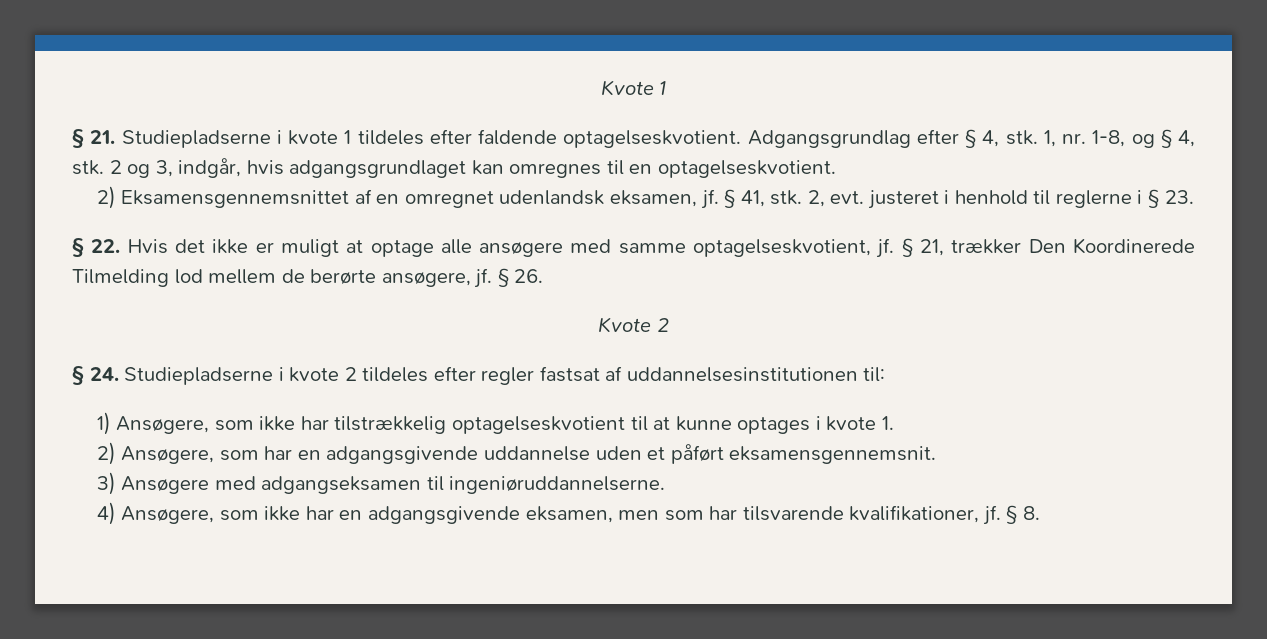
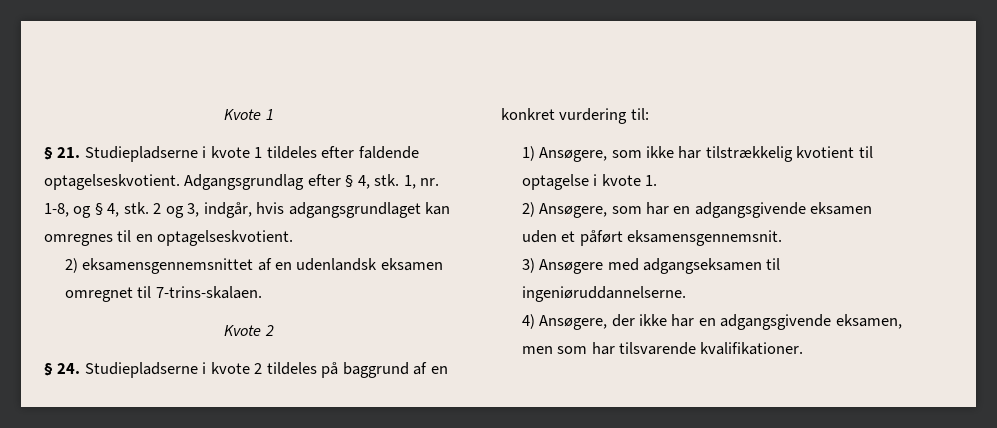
[121,189,1194,209] [72,238,1195,258] [72,268,544,288] Eksamensgennemsnittet af en omregnet udenlandsk eksamen, jf. § 41, stk. 2, evt. justeret i henhold til reglerne i § 23. // § 22. Hvis det ikke er muligt at optage alle ansøgere med samme optagelseskvotient, jf. § 21, trækker Den Koordinerede Tilmelding lod mellem de berørte ansøgere, jf. § 26. -> [82,258,443,274] [64,286,262,302] eksamensgennemsnittet af en udenlandsk eksamen omregnet til 7-trins-skalaen.
[433,366,858,385] efter regler fastsat af uddannelsesinstitutionen -> [321,362,448,378] [501,108,628,124] på baggrund af en konkret vurdering
[452,416,811,434] optagelseskvotient til at kunne optages -> [796,146,873,158] [521,174,589,190] kvotient til optagelse
[484,446,591,461] uddannelse -> [810,202,873,215] eksamen
[219,510,259,521] som -> [611,314,635,327] der
[849,505,1040,525] kvalifikationer, jf. § 8. -> [700,342,804,355] kvalifikationer.

